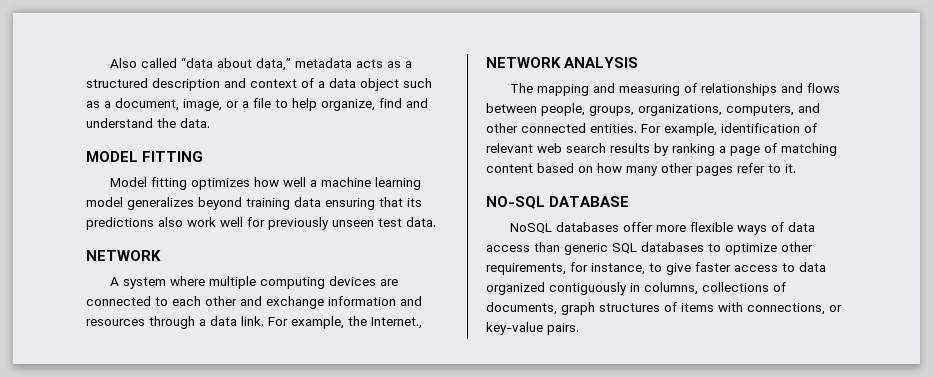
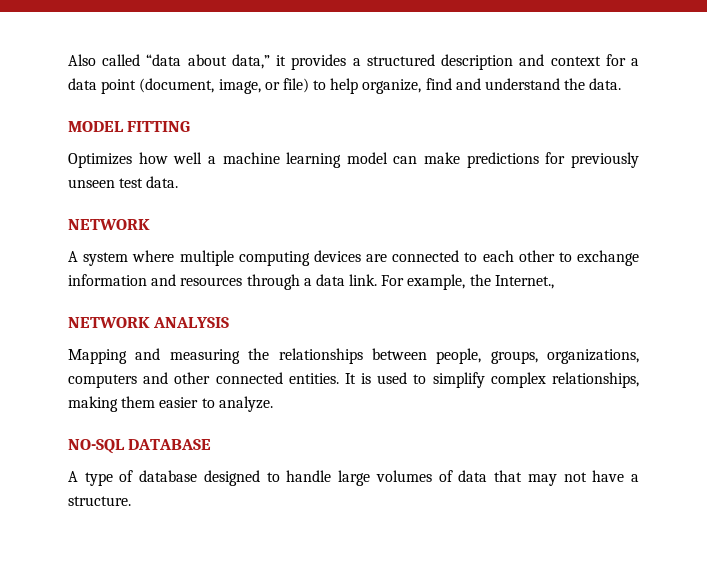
[294,58,401,68] metadata acts as -> [276,54,347,70] it provides
[301,78,432,91] [86,98,271,111] of a data object such as a document, image, or a file -> [605,54,639,66] [68,78,309,94] for a data point (document, image, or file)
[109,177,250,190] Model fitting optimizes -> [68,153,132,168] Optimizes
[127,197,422,210] [86,217,243,230] generalizes beyond training data ensuring that its predictions also work well -> [393,152,539,168] can make predictions
[240,296,262,306] and -> [558,252,572,262] to
[509,83,840,96] The mapping and measuring of relationships and flows -> [68,348,363,364] Mapping and measuring the relationships
[726,104,794,116] computers, -> [68,374,137,388] computers
[641,123,817,136] [486,143,837,156] [486,163,796,176] [486,196,630,209] [509,222,815,235] [486,242,813,255] [486,262,826,275] [486,282,786,295] [486,302,842,315] [486,322,579,335] For example, identification of relevant web search results by ranking a page of matching content based on how many other pages refer to it. // NO-SQL DATABASE // NoSQL databases offer more flexible ways of data access than generic SQL databases to optimize other requirements, for instance, to give faster access to data organized contiguously in columns, collections of documents, graph structures of items with connections, or key-value pairs. -> [344,372,639,388] [68,396,273,412] [68,439,212,454] [68,470,640,486] [68,496,131,506] It is used to simplify complex relationships, making them easier to analyze. // NO-SQL DATABASE // A type of database designed to handle large volumes of data that may not have a structure.

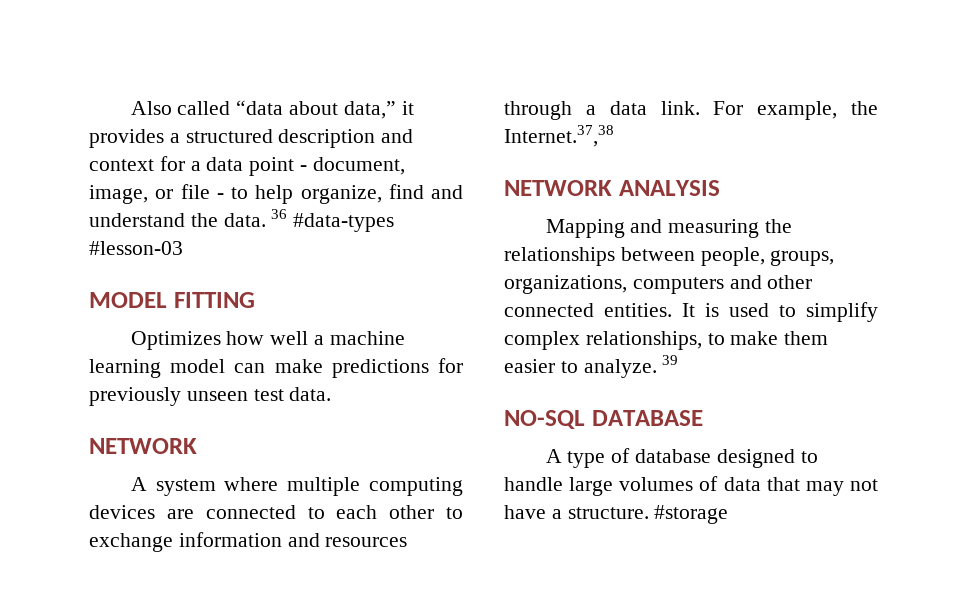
[139,78,309,94] (document, image, or file) -> [300,157,405,175] [89,184,224,204] - document, image, or file -
(622, 84) none -> [271,209,395,232] [89,241,183,255] 36 #data-types #lesson-03
[494,275,554,289] Internet., -> [504,125,614,147] Internet.37,38
[68,396,118,412] making -> [707,331,779,345] to make
(273, 404) none -> [662,355,679,365] 39
(131, 501) none -> [654,505,729,524] #storage

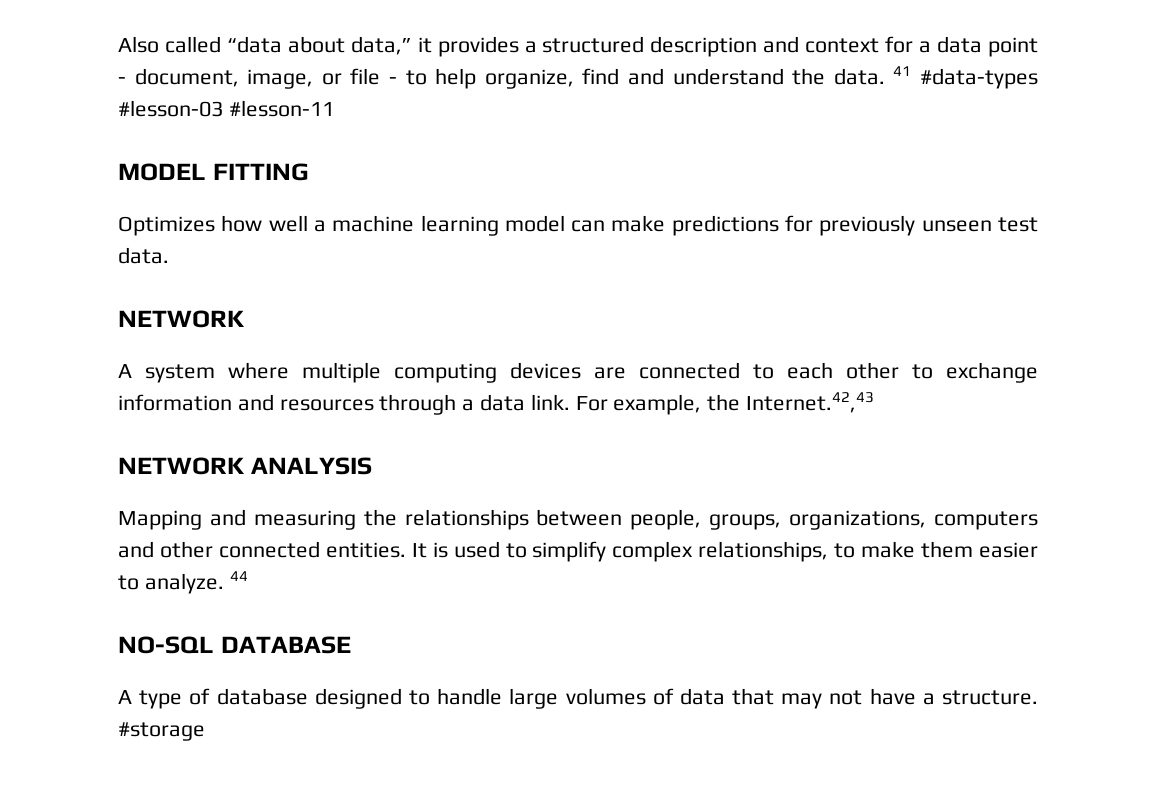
[271,209,288,219] 36 -> [893,66,912,76] 41
(183, 248) none -> [228,100,334,117] #lesson-11
[504,125,614,147] Internet.37,38 -> [746,392,875,413] Internet.42,43
[662,355,679,365] 39 -> [229,571,248,581] 44

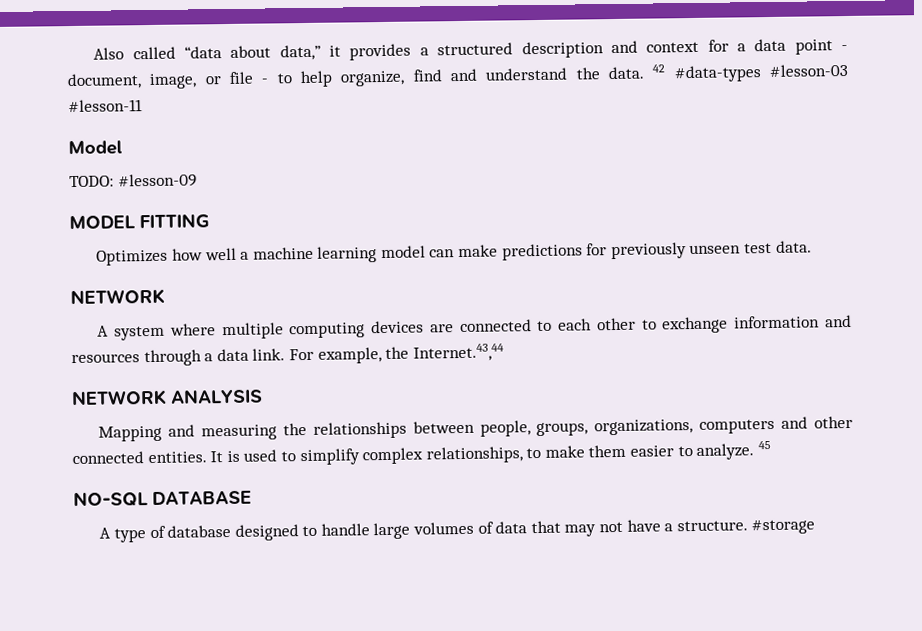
[893,66,912,76] 41 -> [652,64,666,73] 42
(334, 108) none -> [68,140,122,156] [69,173,197,188] // Model // TODO: #lesson-09
[746,392,875,413] Internet.42,43 -> [412,343,504,362] Internet.43,44
[229,571,248,581] 44 -> [757,441,771,450] 45

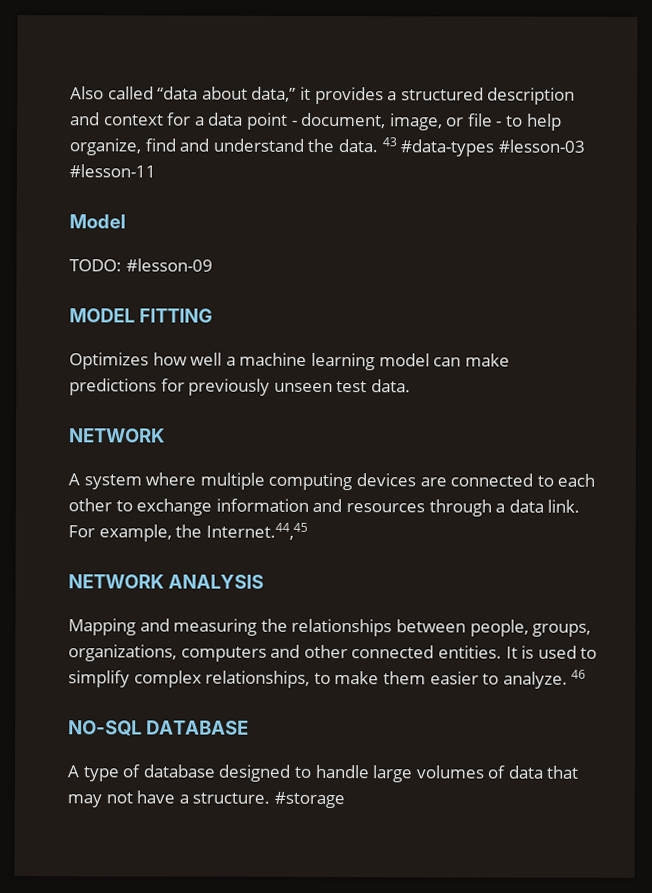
[652,64,666,73] 42 -> [381,137,397,147] 43
[412,343,504,362] Internet.43,44 -> [205,522,308,540] Internet.44,45
[757,441,771,450] 45 -> [571,669,587,679] 46

